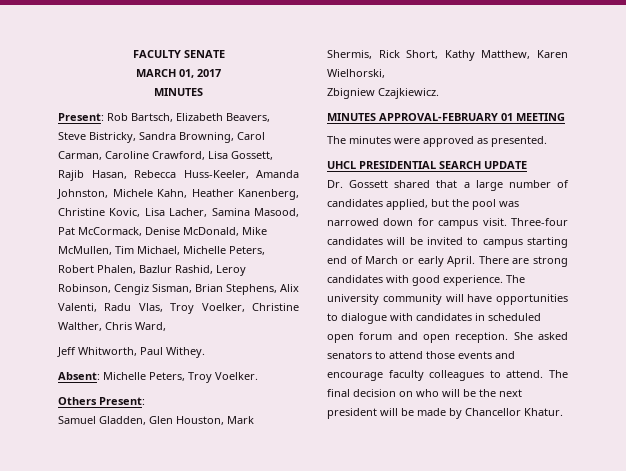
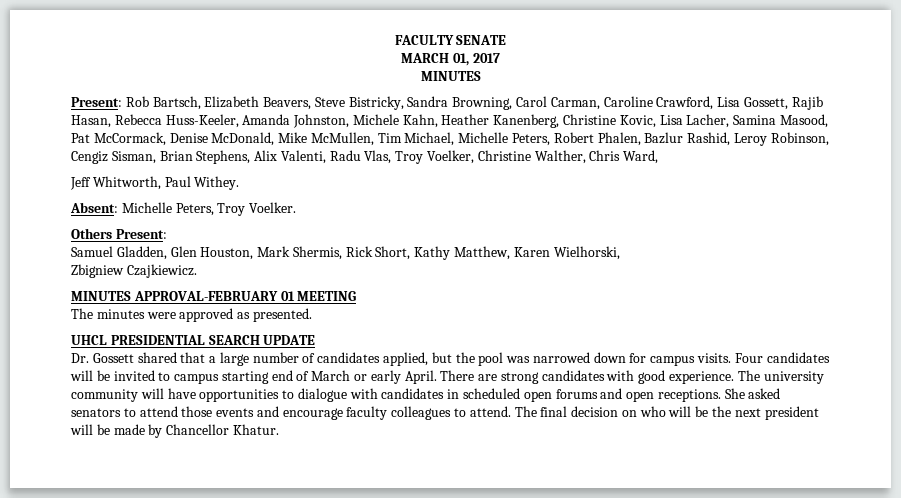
[482,218,568,226] visit. Three-four -> [697,353,763,363] visits. Four
[359,332,393,340] forum -> [555,389,598,399] forums
[455,332,509,343] reception. -> [657,389,721,402] receptions.

